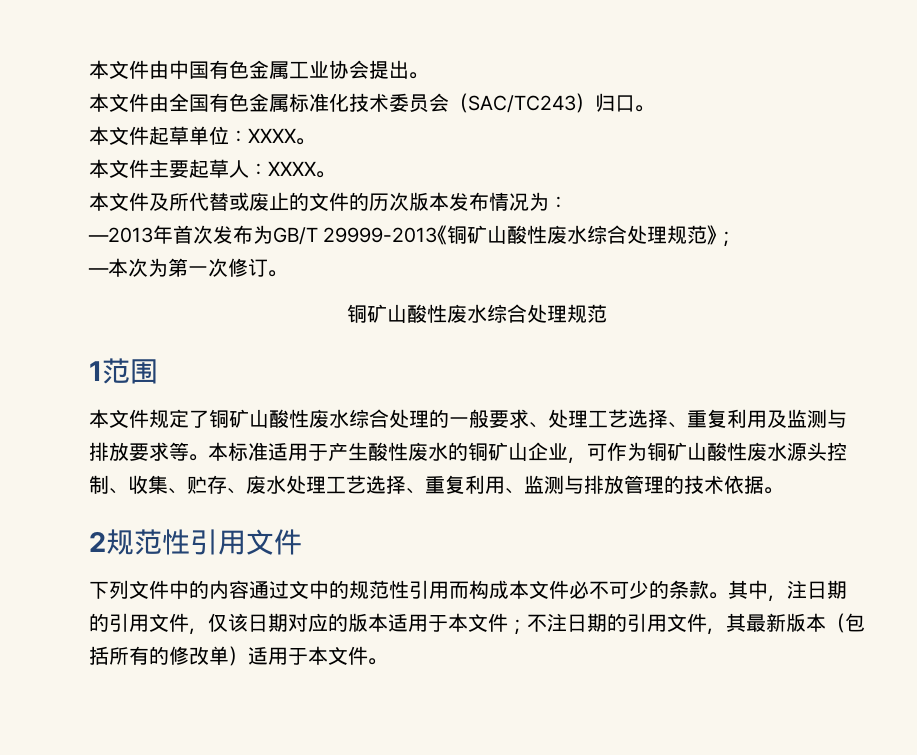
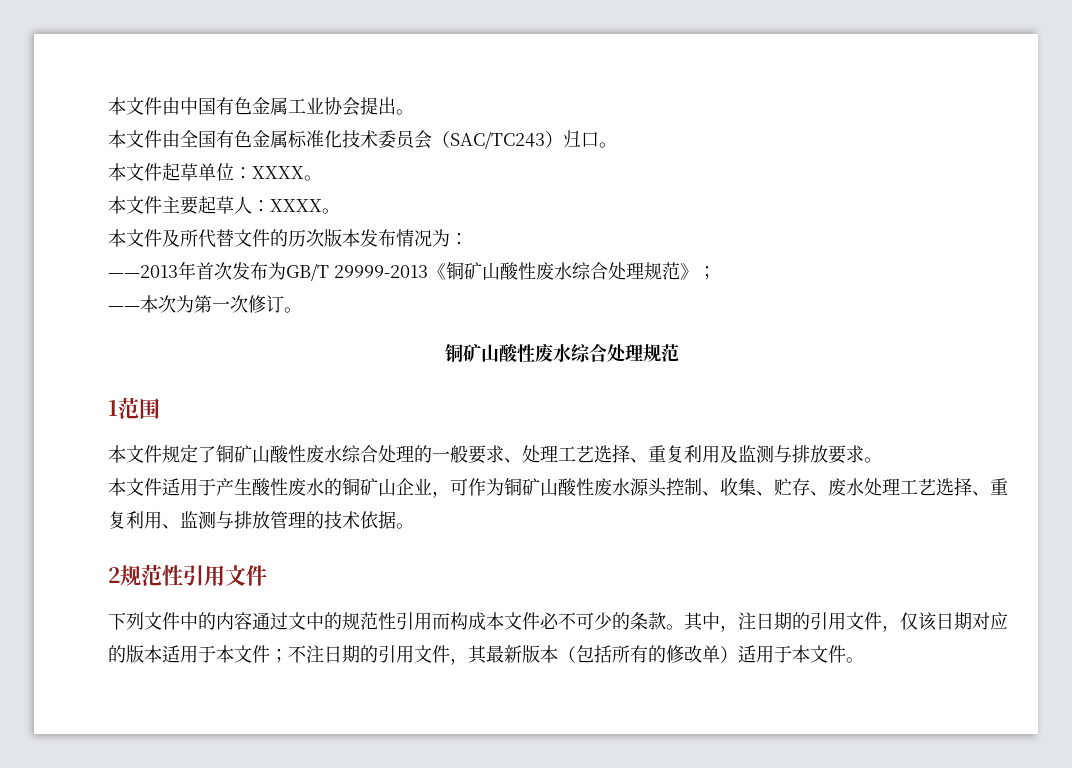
[229,192,309,211] 或废止的 -> (234, 238) none
[88,227,153,243] —2013 -> [108,265,178,278] ——2013
[88,268,109,275] — -> [108,306,140,311] ——
[169,442,268,461] 等。本标准 -> [864,457,882,463] [108,478,162,496] 。 // 本文件

